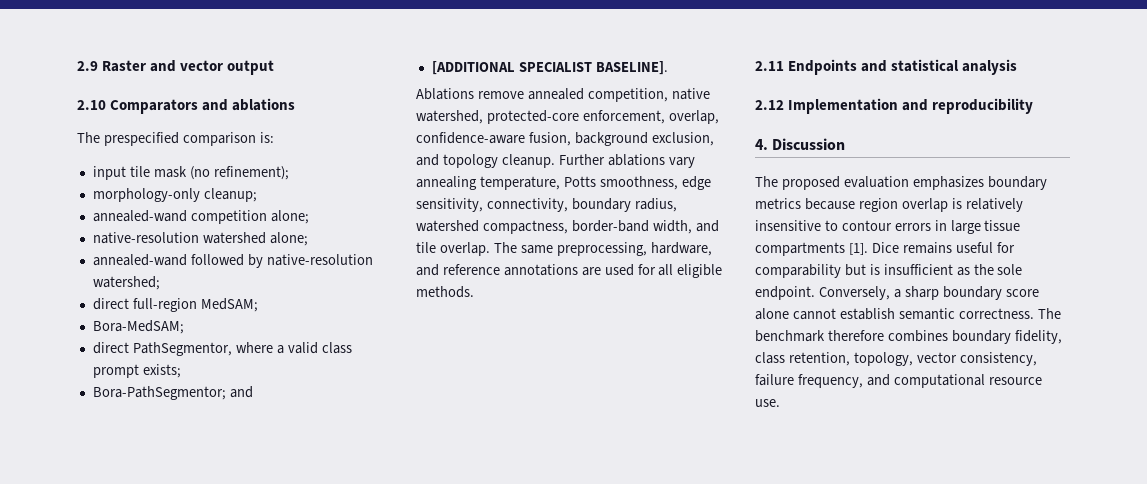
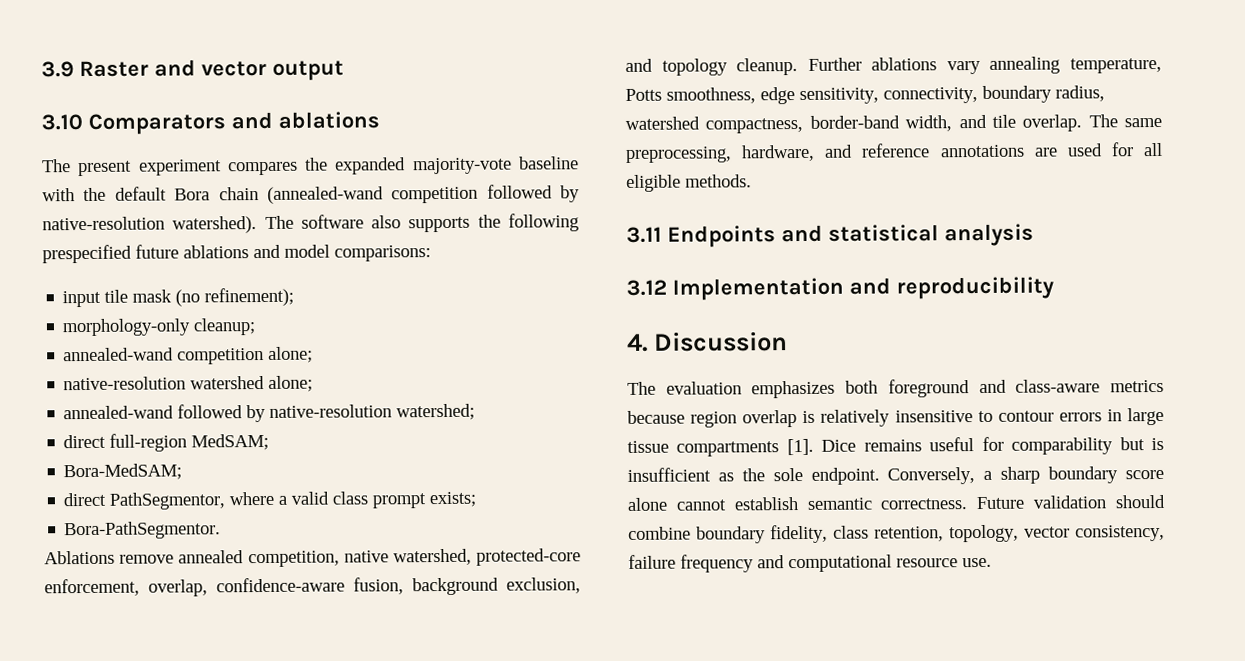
[77,61,98,71] 2.9 -> [41,61,74,78] 3.9
[77,100,106,110] 2.10 -> [41,114,83,131] 3.10
[103,132,274,146] prespecified comparison is: -> [78,156,579,177] [42,184,580,204] [42,213,579,234] [42,244,431,264] present experiment compares the expanded majority-vote baseline with the default Bora chain (annealed-wand competition followed by native-resolution watershed). The software also supports the following prespecified future ablations and model comparisons:
[92,386,253,400] [431,61,668,75] Bora-PathSegmentor; and // [ADDITIONAL SPECIALIST BASELINE]. -> [64,521,222,540] Bora-PathSegmentor.
[755,61,784,71] 2.11 -> [626,226,662,243] 3.11
[755,100,784,110] 2.12 -> [626,279,667,296] 3.12
[781,176,840,190] proposed -> (656, 388) none
[987,176,1047,190] boundary -> [845,379,1101,398] both foreground and class-aware
[1037,308,1061,319] [755,330,948,342] The benchmark therefore combines -> [976,494,1165,510] [628,526,691,540] Future validation should combine
[797,374,863,388] frequency, -> [680,554,754,573] frequency

